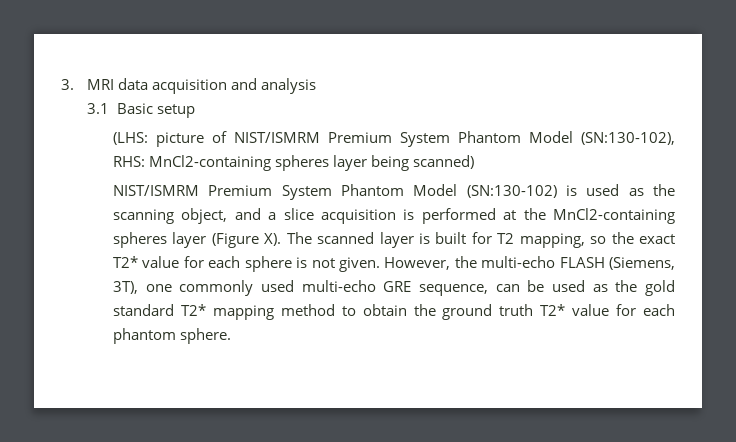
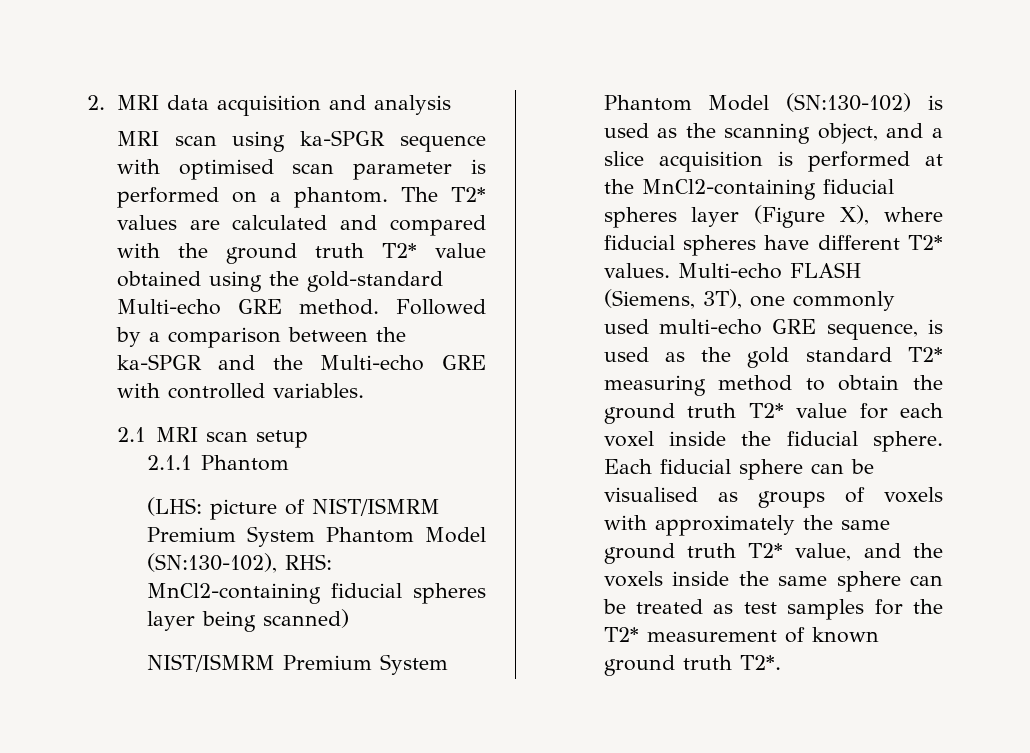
[61,79,74,90] 3. -> [87,95,105,110] 2.
[87,103,153,114] 3.1 Basic -> [116,130,487,152] [116,159,487,180] [116,187,486,208] [116,215,487,236] [116,243,486,264] [116,271,443,292] [116,299,486,315] [115,327,406,348] [116,354,487,371] [116,383,364,399] [116,427,248,442] MRI scan using ka-SPGR sequence with optimised scan parameter is performed on a phantom. The T2* values are calculated and compared with the ground truth T2* value obtained using the gold-standard Multi-echo GRE method. Followed by a comparison between the ka-SPGR and the Multi-echo GRE with controlled variables. // 2.1 MRI scan
(195, 111) none -> [146,455,290,471] // 2.1.1 Phantom
(272, 163) none -> [330,583,402,598] fiducial
(675, 216) none -> [822,179,894,194] fiducial
[264,232,676,248] [113,256,556,272] X). The scanned layer is built for T2 mapping, so the exact T2* value for each sphere is not given. However, the multi-echo -> [840,205,943,225] [603,235,943,256] [603,263,782,279] X), where fiducial spheres have different T2* values. Multi-echo
[495,280,545,292] can be -> [928,319,943,334] is
[212,305,274,320] mapping -> [603,375,706,396] measuring
[113,328,232,344] phantom sphere. -> [603,431,943,452] [603,459,874,480] [603,487,943,508] [603,515,890,536] [603,543,943,564] [603,571,943,592] [602,599,943,620] [603,627,879,643] [603,655,781,676] voxel inside the fiducial sphere. Each fiducial sphere can be visualised as groups of voxels with approximately the same ground truth T2* value, and the voxels inside the same sphere can be treated as test samples for the T2* measurement of known ground truth T2*.

